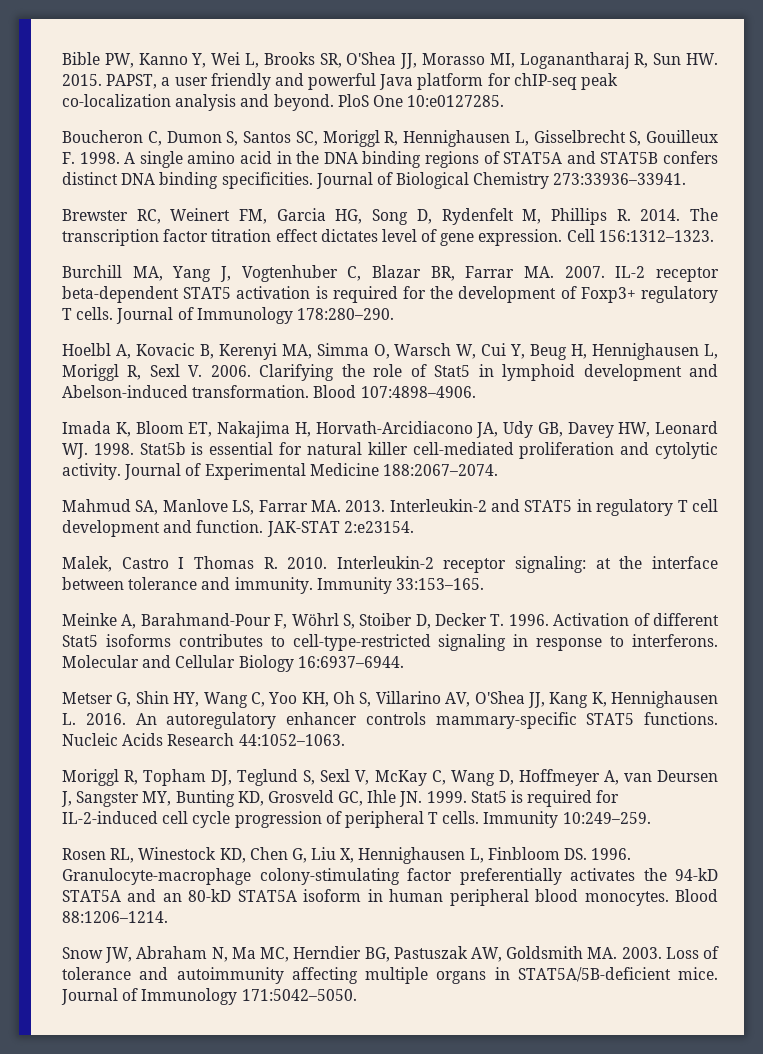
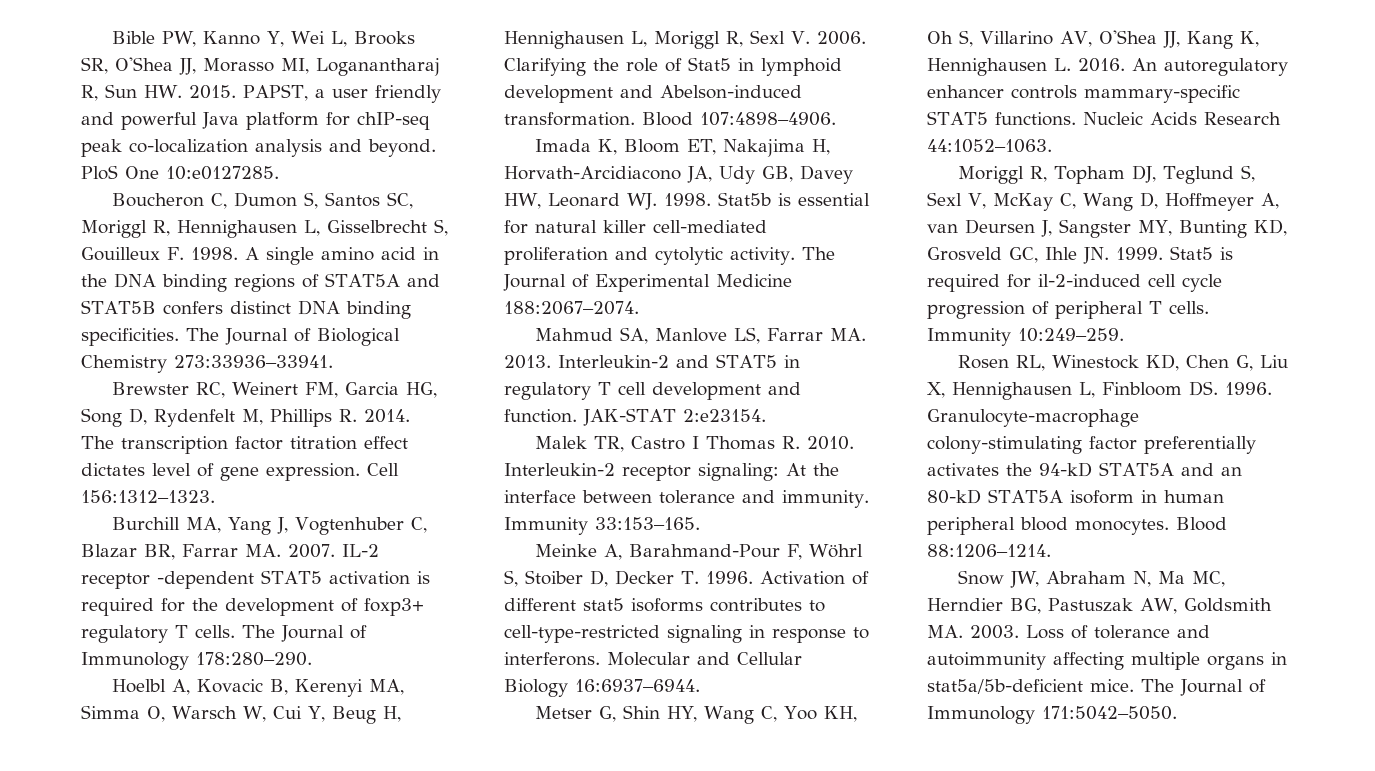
(313, 180) none -> [186,328,219,341] The
[62,286,179,303] beta-dependent -> [157,571,254,589] -dependent
[580,287,636,303] Foxp3+ -> [364,598,424,616] foxp3+
(114, 313) none -> [242,625,275,638] The
(121, 471) none -> [801,247,835,260] The
[62,556,112,572] Malek, -> [534,436,624,452] Malek TR,
[595,558,611,569] at -> [786,463,806,476] At
[62,635,98,647] Stat5 -> [583,598,624,611] stat5
[62,811,158,824] IL-2-induced -> [1038,274,1141,287] il-2-induced
[517,967,718,982] STAT5A/5B-deficient mice. -> [927,679,1174,694] stat5a/5b-deficient mice. The

